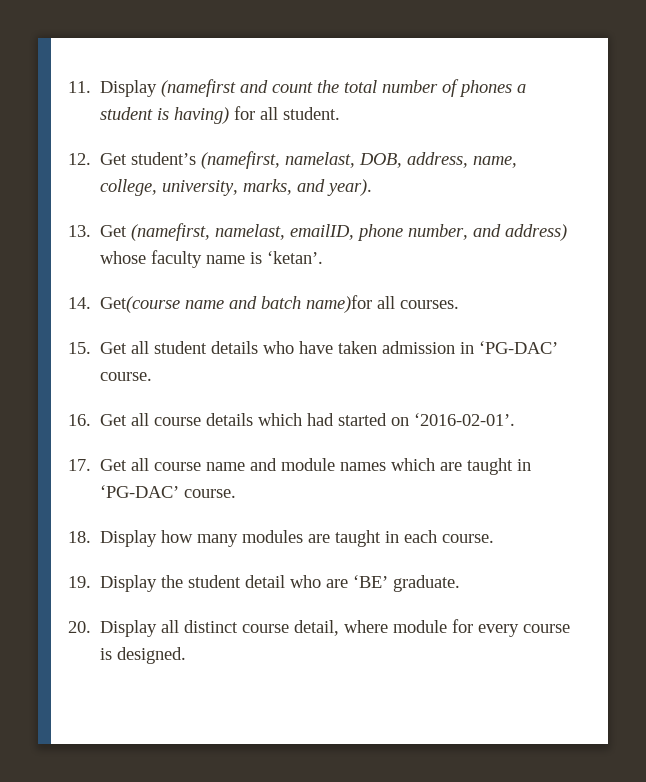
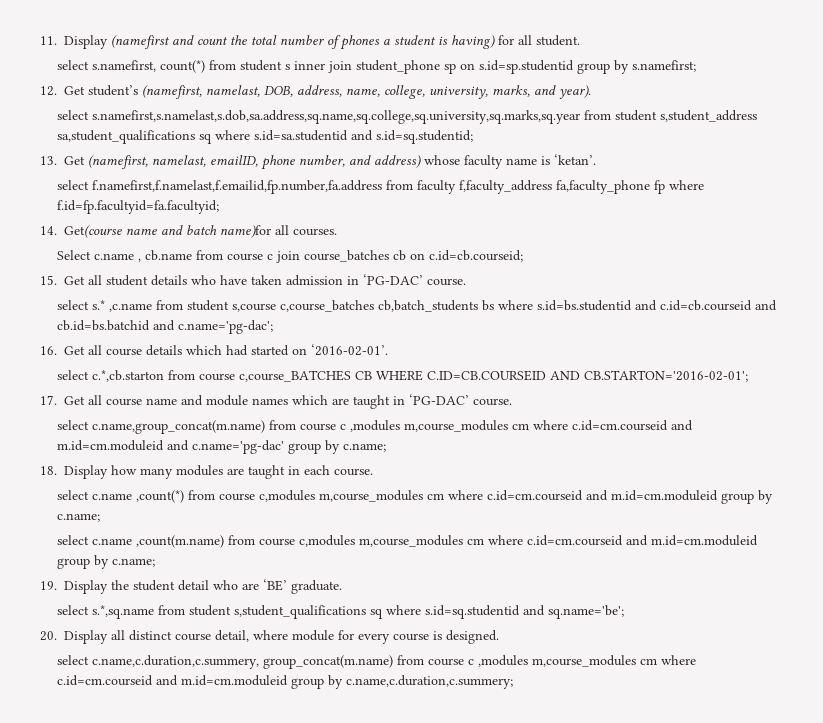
(341, 113) none -> [57,60,697,74] // select s.namefirst, count(*) from student s inner join student_phone sp on s.id=sp.studentid group by s.namefirst;
(373, 187) none -> [57,110,758,124] [57,130,474,144] // select s.namefirst,s.namelast,s.dob,sa.address,sq.name,sq.college,sq.university,sq.marks,sq.year from student s,student_address sa,student_qualifications sq where s.id=sa.studentid and s.id=sq.studentid;
(324, 257) none -> [57,180,705,194] [57,200,220,214] // select f.namefirst,f.namelast,f.emailid,fp.number,fa.address from faculty f,faculty_address fa,faculty_phone fp where f.id=fp.facultyid=fa.facultyid;
(460, 304) none -> [57,250,524,263] // Select c.name , cb.name from course c join course_batches cb on c.id=cb.courseid;
(153, 376) none -> [57,300,778,312] [57,320,274,334] // select s.* ,c.name from student s,course c,course_batches cb,batch_students bs where s.id=bs.studentid and c.id=cb.courseid and cb.id=bs.batchid and c.name='pg-dac';
(516, 419) none -> [57,370,749,382] // select c.*,cb.starton from course c,course_BATCHES CB WHERE C.ID=CB.COURSEID AND CB.STARTON='2016-02-01';
(237, 493) none -> [57,420,694,434] [57,440,387,454] // select c.name,group_concat(m.name) from course c ,modules m,course_modules cm where c.id=cm.courseid and m.id=cm.moduleid and c.name='pg-dac' group by c.name;
(495, 538) none -> [57,490,774,504] [57,513,101,522] [57,535,759,548] [57,555,156,569] // select c.name ,count(*) from course c,modules m,course_modules cm where c.id=cm.courseid and m.id=cm.moduleid group by c.name; // select c.name ,count(m.name) from course c,modules m,course_modules cm where c.id=cm.courseid and m.id=cm.moduleid group by c.name;
(461, 583) none -> [57,605,625,619] // select s.*,sq.name from student s,student_qualifications sq where s.id=sq.studentid and sq.name='be';
(187, 655) none -> [57,655,697,669] [57,675,514,689] // select c.name,c.duration,c.summery, group_concat(m.name) from course c ,modules m,course_modules cm where c.id=cm.courseid and m.id=cm.moduleid group by c.name,c.duration,c.summery;

